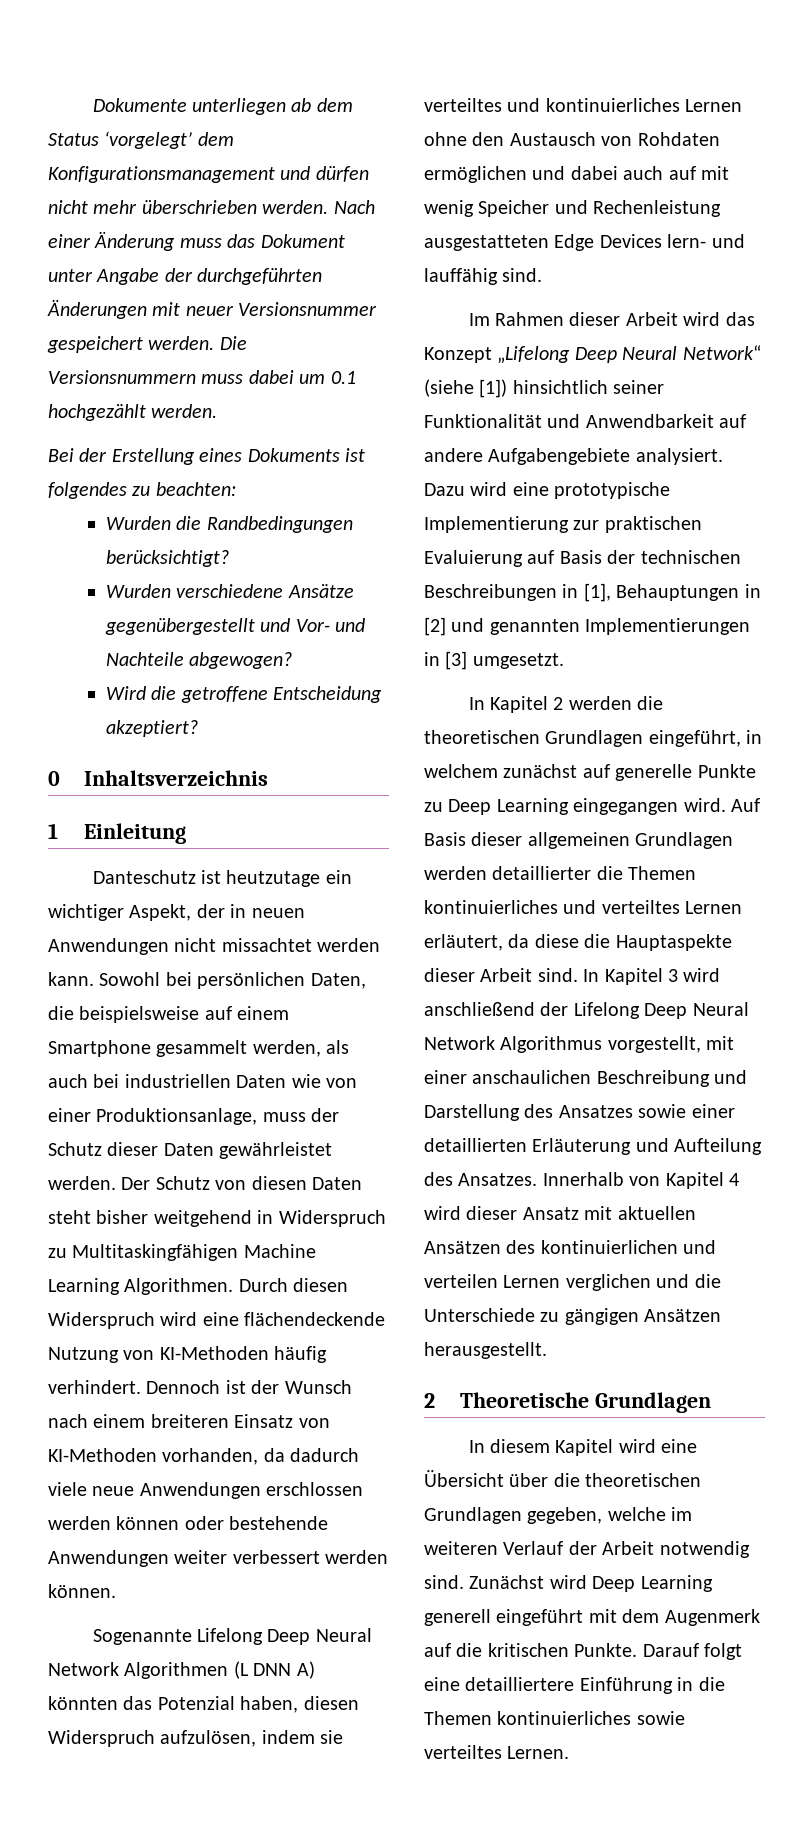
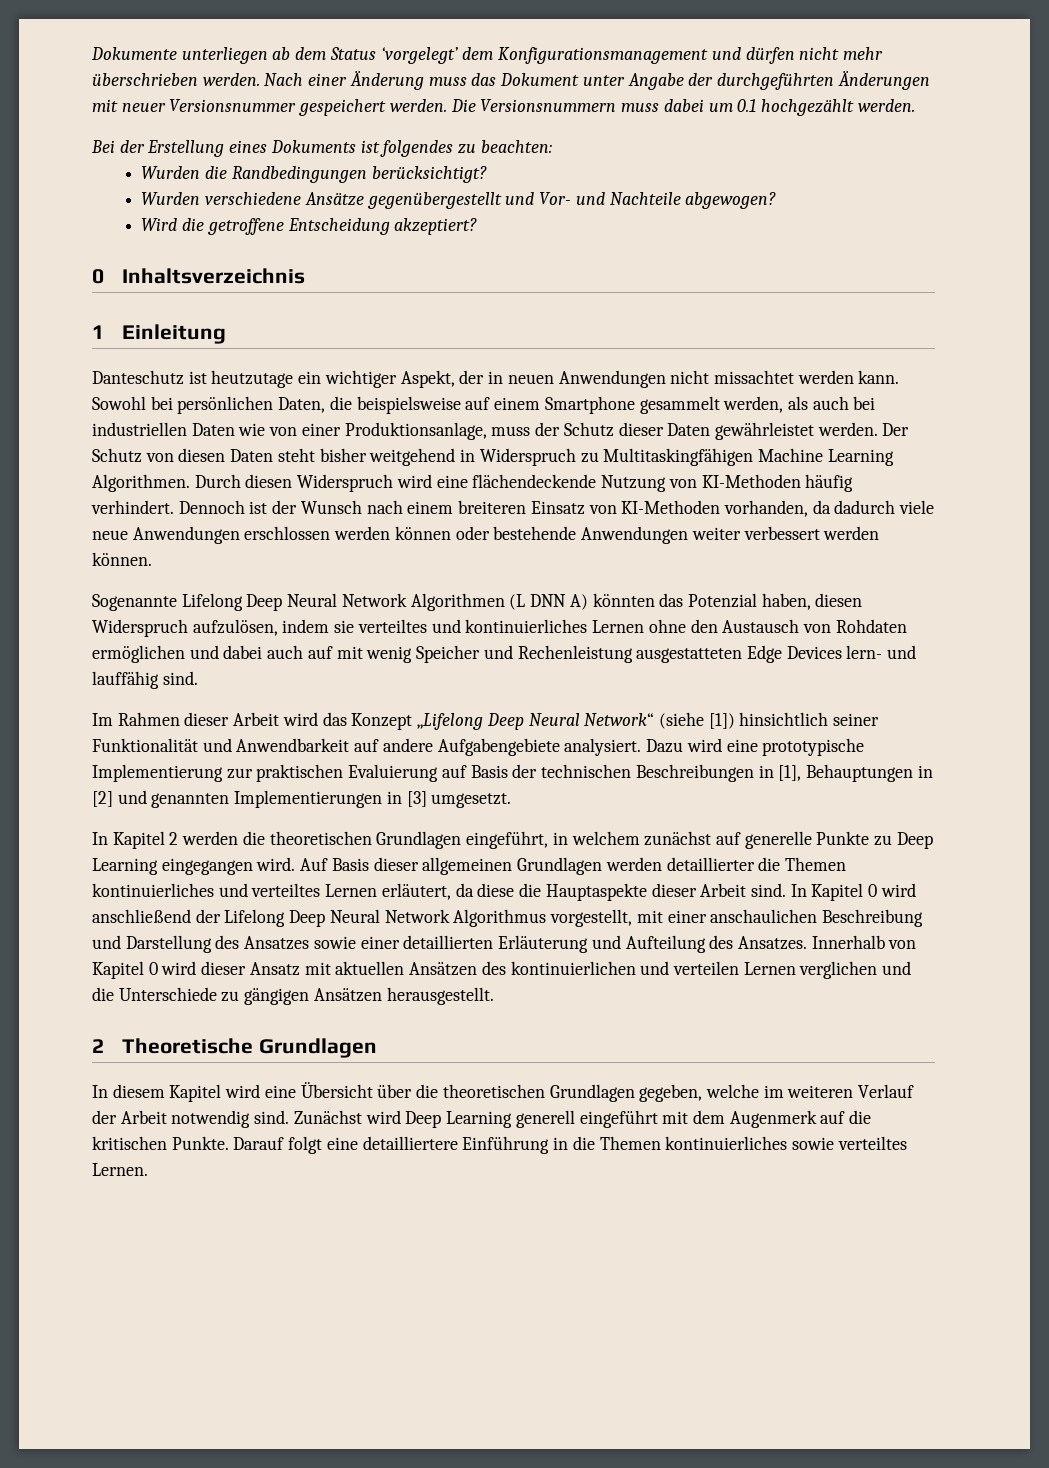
[668,969,678,982] 3 -> [868,884,878,897] 0
[729,1173,739,1186] 4 -> [148,962,158,975] 0

